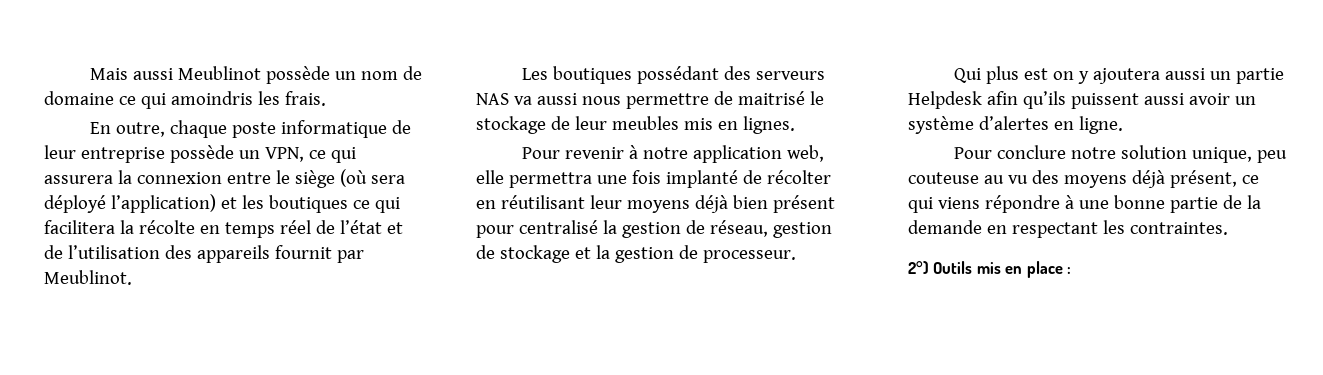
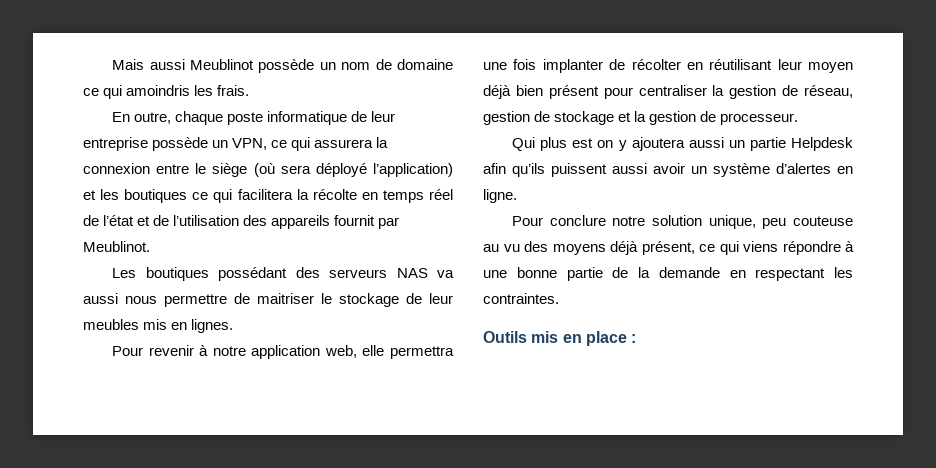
[737,91,805,105] maitrisé -> [257,293,314,304] maitriser
[665,170,738,188] implanté -> [542,59,603,73] implanter
[626,200,690,213] moyens -> [808,62,853,73] moyen
[518,220,598,234] centralisé -> [638,85,707,96] centraliser
[908,261,929,274] 2°) -> (559, 298) none

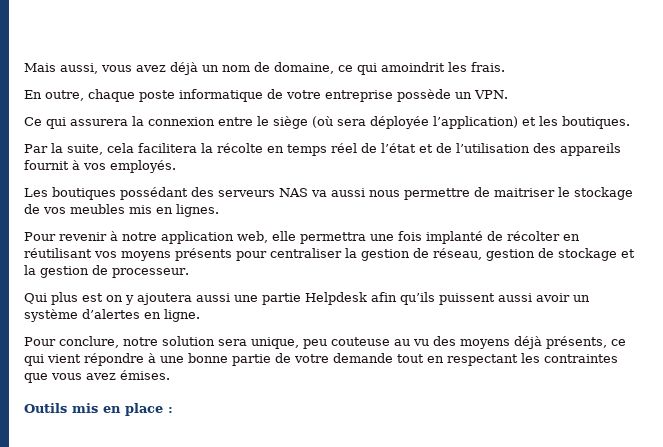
[149,59,315,73] aussi Meublinot possède -> [60,62,198,75] aussi, vous avez déjà
[397,59,453,70] [83,85,191,99] domaine ce qui amoindris -> [274,62,445,75] domaine, ce qui amoindrit
[371,111,396,122] leur -> [286,90,321,99] votre
[232,138,288,150] VPN, ce -> [474,90,508,99] [24,117,42,126] VPN. // Ce
[315,163,367,177] déployé -> [370,116,429,129] déployée
[124,189,233,203] boutiques ce qui -> [562,116,630,129] [24,143,134,155] boutiques. // Par la suite, cela
[378,217,400,229] [83,241,150,252] par Meublinot. -> [72,160,176,173] à vos employés.
[429,293,453,304] leur -> [43,207,66,214] vos
[542,59,603,73] implanter -> [426,231,483,244] implanté
[777,59,853,73] [483,85,599,99] leur moyen déjà bien présent -> [94,248,232,261] vos moyens présents
[728,140,745,148] un -> [234,295,258,302] une
[549,215,606,226] conclure -> [59,336,119,348] conclure,
(703, 220) none -> [218,339,247,346] sera
[641,241,778,255] présent, ce qui viens -> [546,336,626,349] [24,354,81,366] présents, ce qui vient
[638,267,853,281] [483,293,559,304] la demande en respectant les contraintes. -> [294,353,618,366] [24,370,170,383] votre demande tout en respectant les contraintes que vous avez émises.

